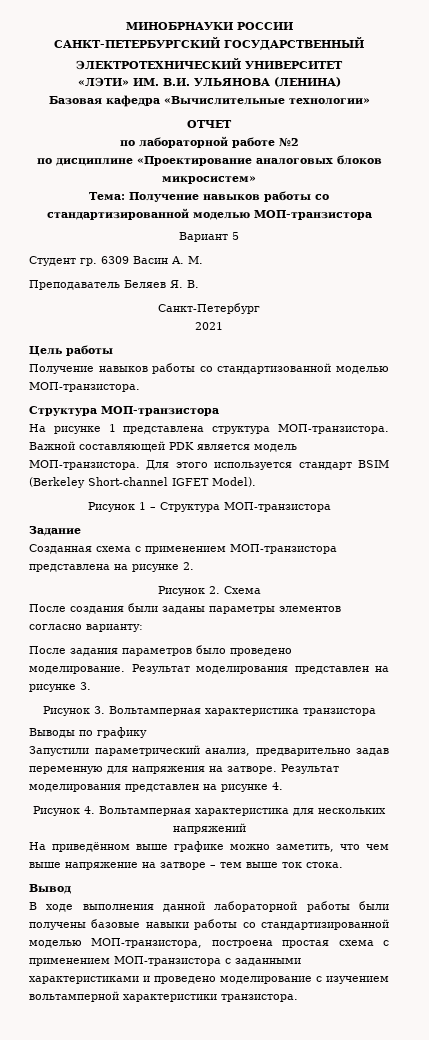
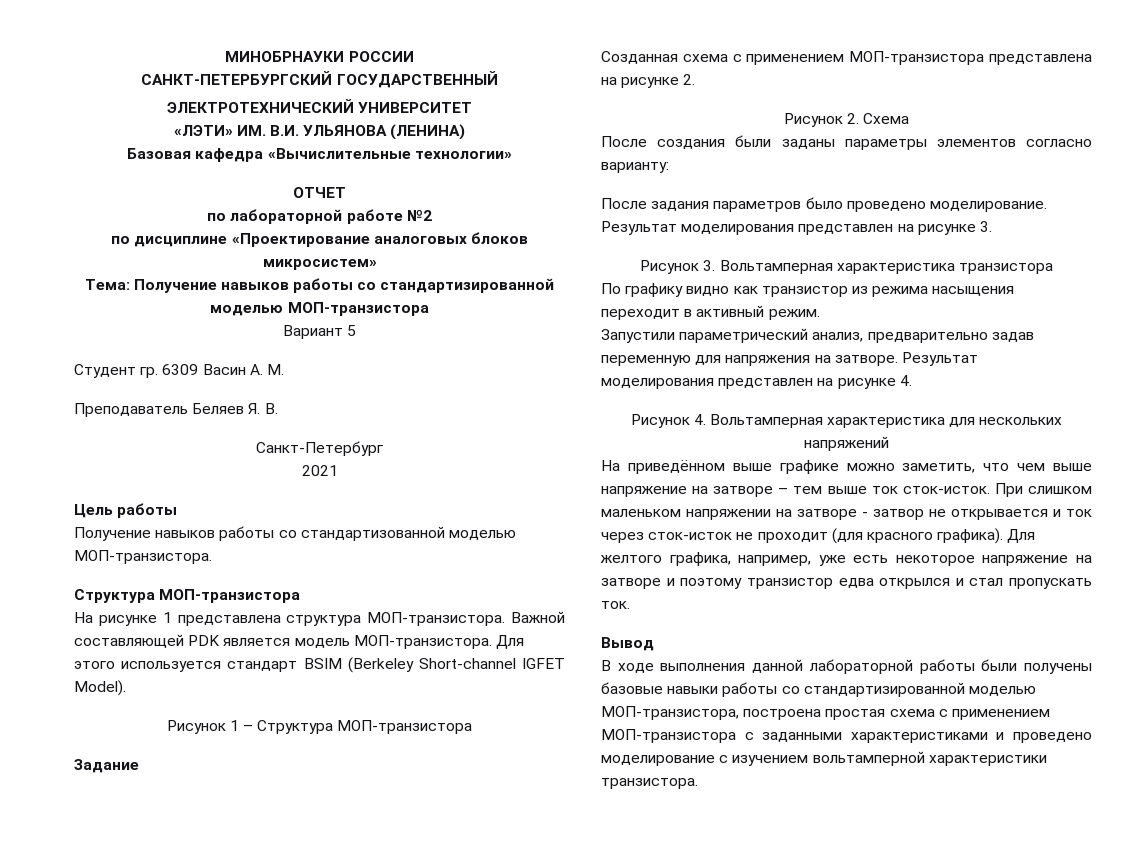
[29,728,93,738] Выводы по -> [601,283,621,294] По
(147, 732) none -> [686,286,1015,297] [601,305,820,320] видно как транзистор из режима насыщения переходит в активный режим.
[306,862,343,868] стока. -> [902,483,1092,497] [601,509,1092,520] [601,528,1036,544] [600,552,1092,566] [601,578,1092,589] [601,601,630,609] сток-исток. При слишком маленьком напряжении на затворе - затвор не открывается и ток через сток-исток не проходит (для красного графика). Для желтого графика, например, уже есть некоторое напряжение на затворе и поэтому транзистор едва открылся и стал пропускать ток.

